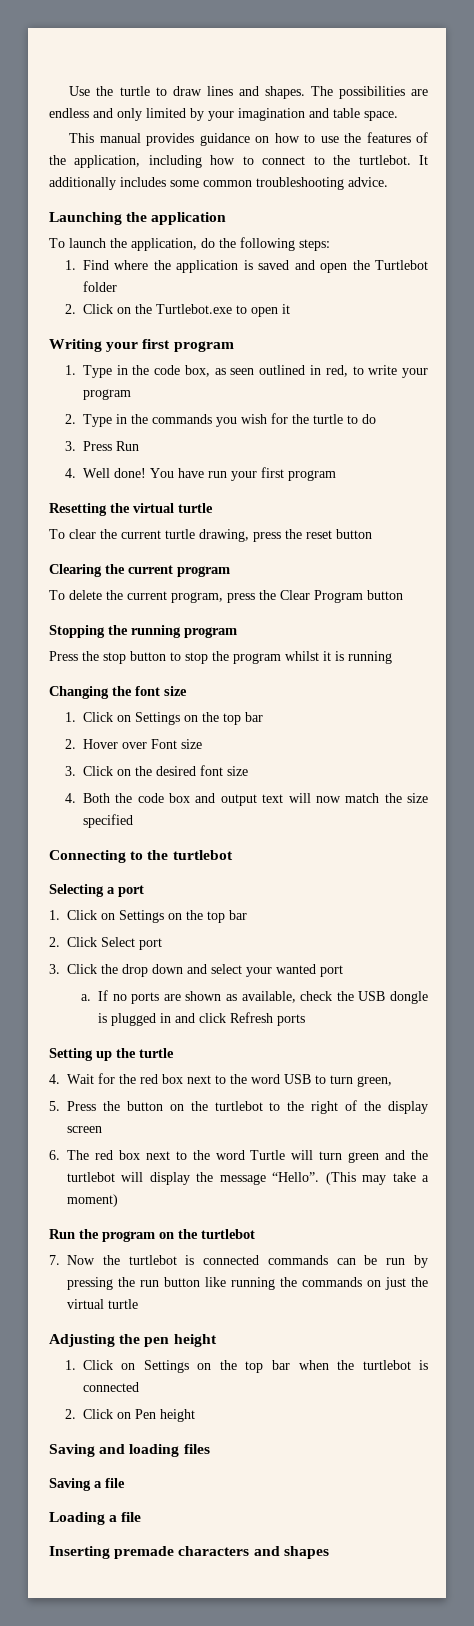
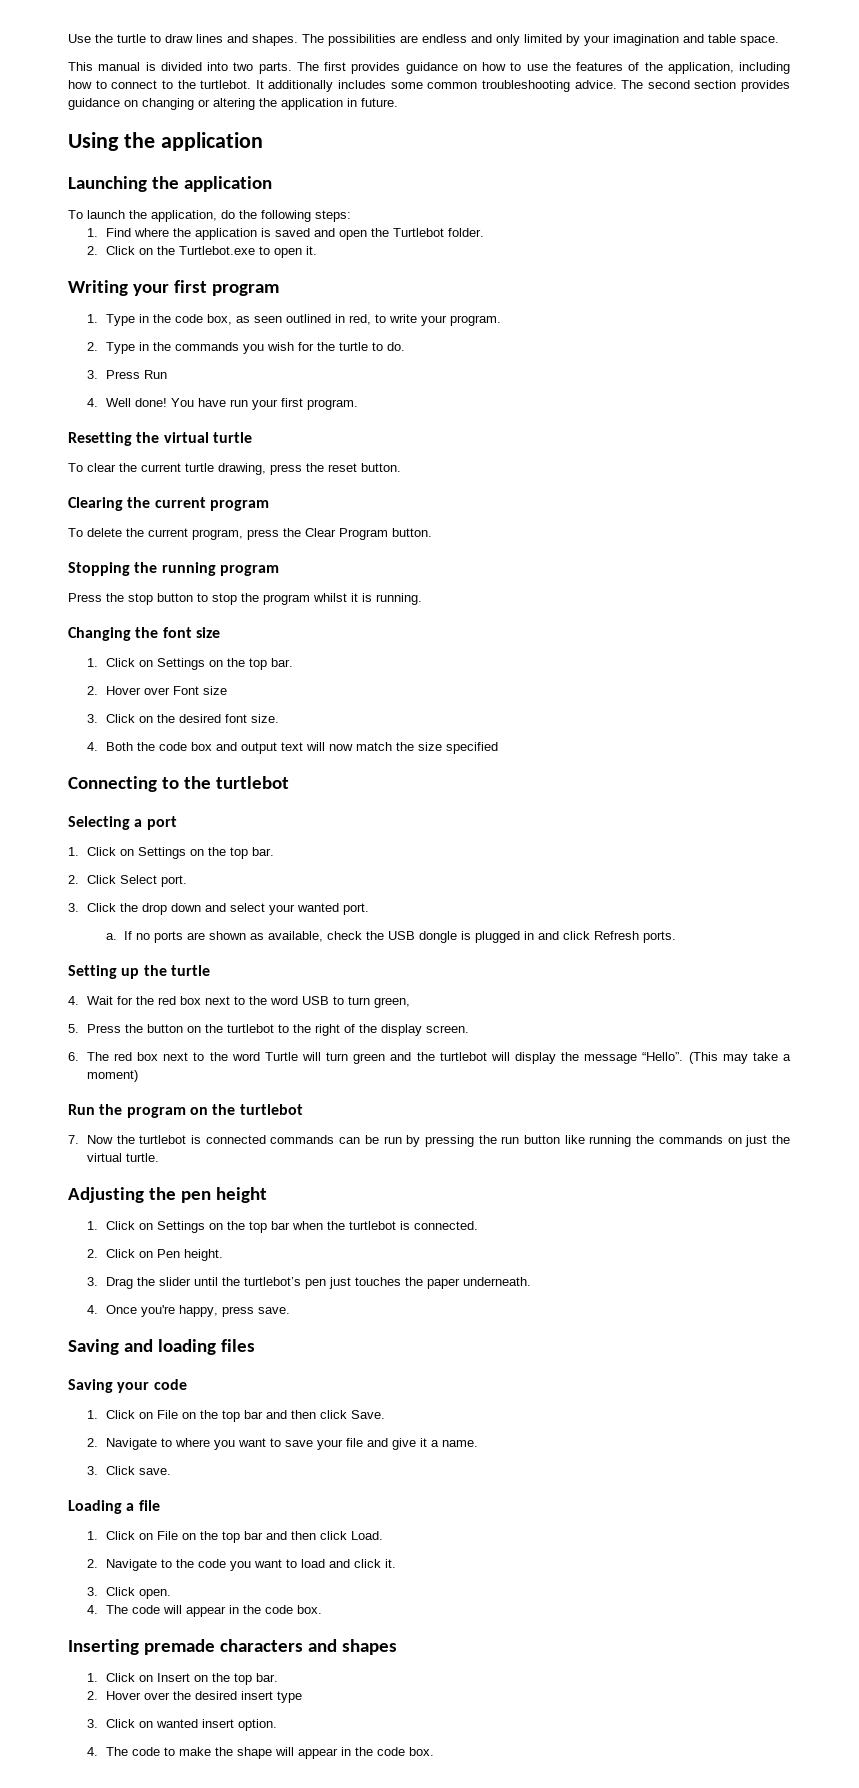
(141, 138) none -> [145,62,346,74] is divided into two parts. The first
(388, 182) none -> [621,80,790,92] [68,98,398,110] [68,132,263,151] The second section provides guidance on changing or altering the application in future. // Using the application
[82,281,117,292] folder -> [447,228,484,237] folder.
[281,304,290,314] it -> [305,246,317,255] it.
[82,389,131,400] program -> [449,315,501,326] program.
[361,414,376,424] do -> [386,342,405,351] do.
[287,470,336,481] program -> [306,399,358,410] program.
[336,529,372,539] button -> [361,463,401,472] button.
[367,590,403,600] button -> [392,528,432,537] button.
[348,651,392,664] running -> [376,593,422,605] running.
[244,712,263,722] bar -> [270,658,293,667] bar.
[226,766,248,776] size -> [250,714,279,723] size.
[229,910,247,920] bar -> [251,847,274,856] bar.
[139,938,162,950] port -> [160,875,187,887] port.
[320,965,343,977] port -> [342,903,369,915] port.
[276,1014,305,1026] ports -> [643,931,677,943] ports.
[67,1126,102,1133] screen -> [425,1025,469,1033] screen.
[108,1299,138,1309] turtle -> [125,1153,159,1162] turtle.
[82,1382,139,1392] connected -> [413,1221,478,1230] connected.
[159,1409,195,1422] height -> [183,1249,223,1261] [86,1277,531,1289] [86,1305,290,1317] height. // 3. Drag the slider until the turtlebot’s pen just touches the paper underneath. // 4. Once you're happy, press save.
[94,1478,125,1488] [49,1512,142,1525] a file // Loading a file -> [117,1379,187,1393] [86,1410,385,1422] [86,1438,478,1450] [86,1466,171,1475] [68,1500,160,1514] [86,1531,383,1543] [86,1559,396,1571] [86,1587,171,1599] [86,1605,322,1617] your code // 1. Click on File on the top bar and then click Save. // 2. Navigate to where you want to save your file and give it a name. // 3. Click save. // Loading a file // 1. Click on File on the top bar and then click Load. // 2. Navigate to the code you want to load and click it. // 3. Click open. // 4. The code will appear in the code box.
(329, 1552) none -> [86,1673,278,1685] [86,1691,302,1703] [86,1719,277,1731] [86,1747,434,1759] // 1. Click on Insert on the top bar. // 2. Hover over the desired insert type // 3. Click on wanted insert option. // 4. The code to make the shape will appear in the code box.

